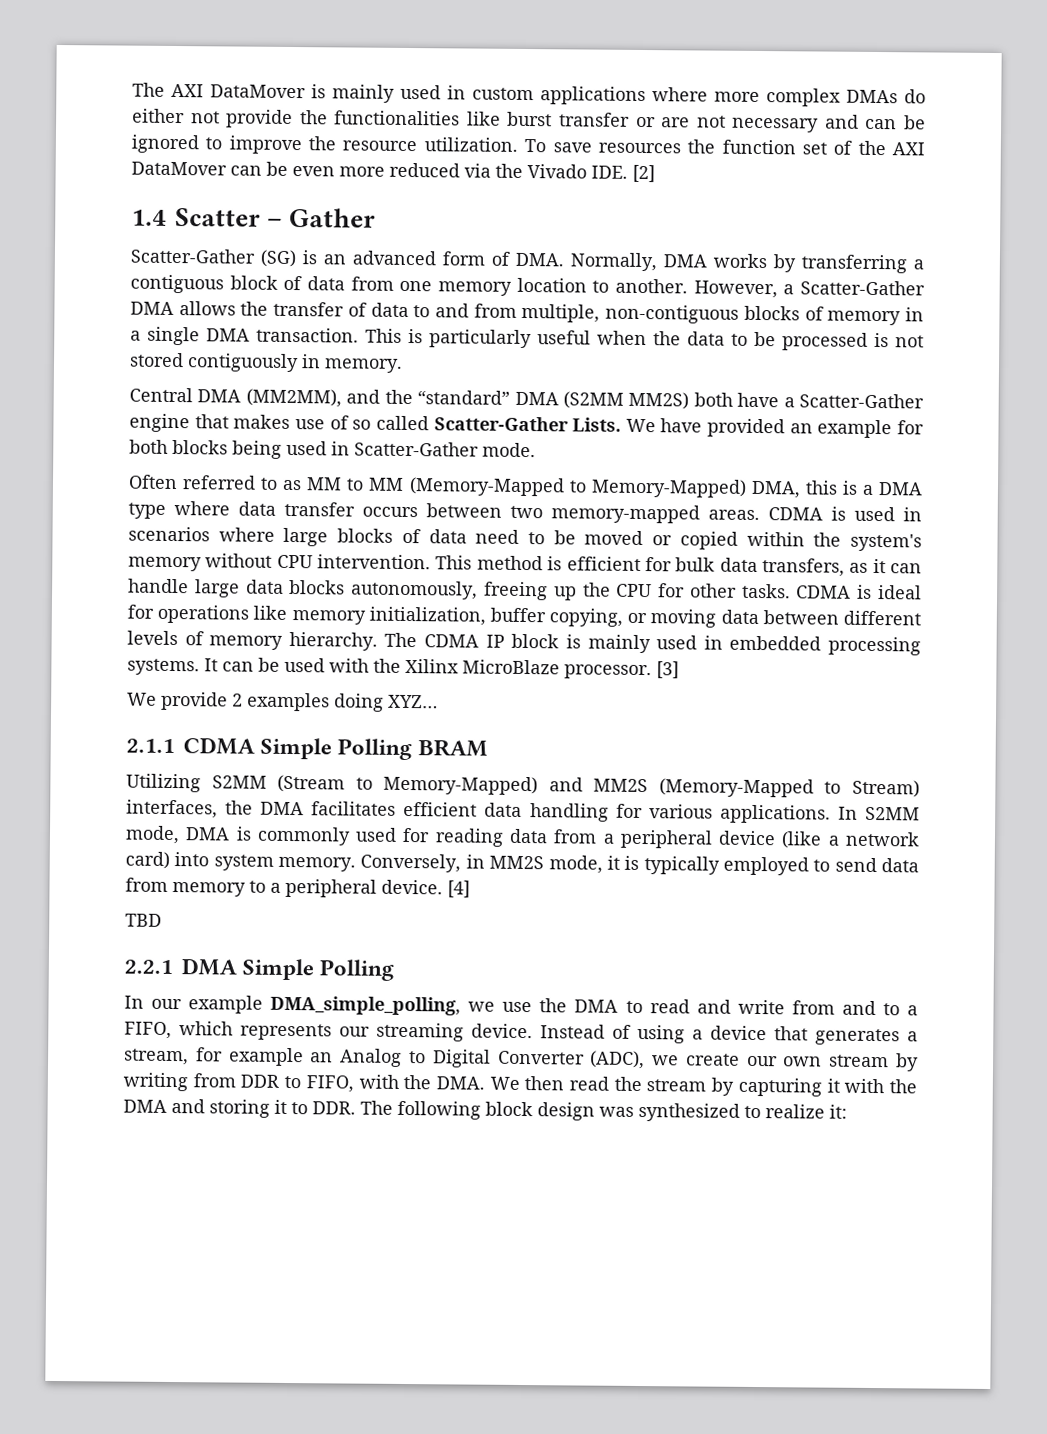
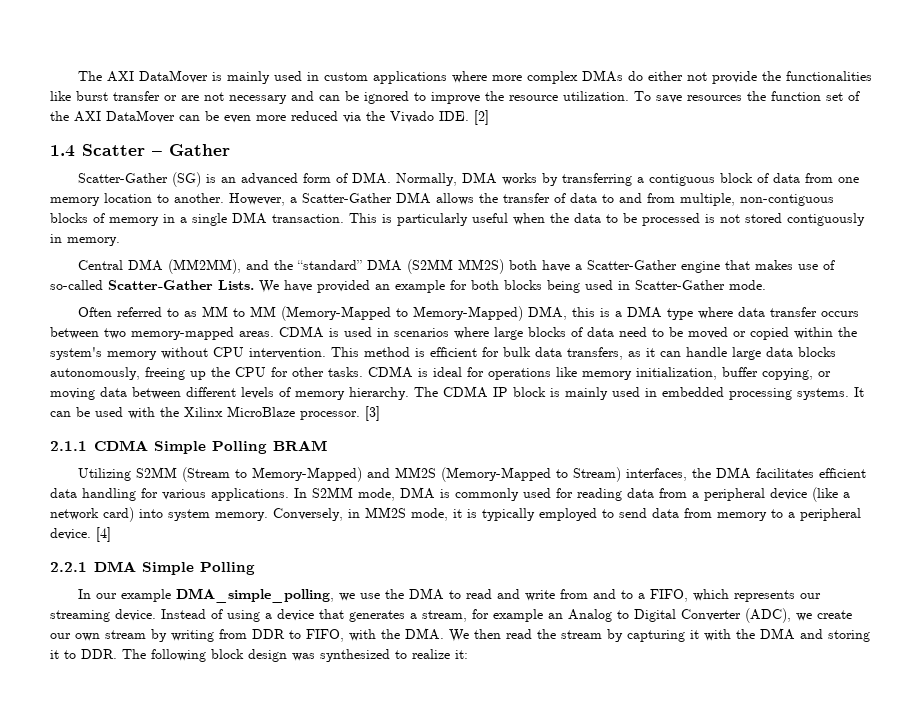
[352,415,429,431] so called -> [50,280,103,290] so-called
[127,691,438,712] // We provide 2 examples doing XYZ… -> (380, 413) none
[125,913,162,927] // TBD -> (111, 534) none

